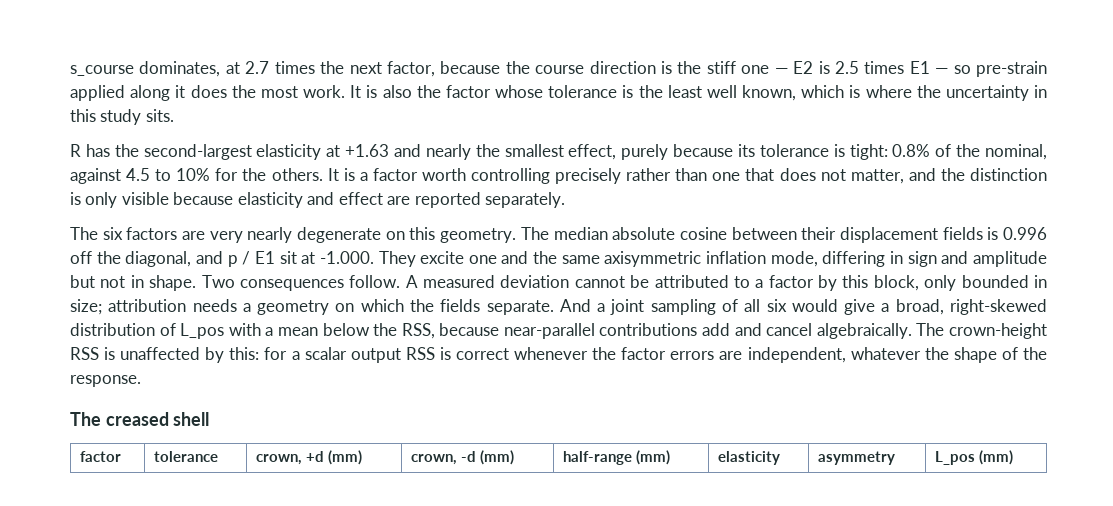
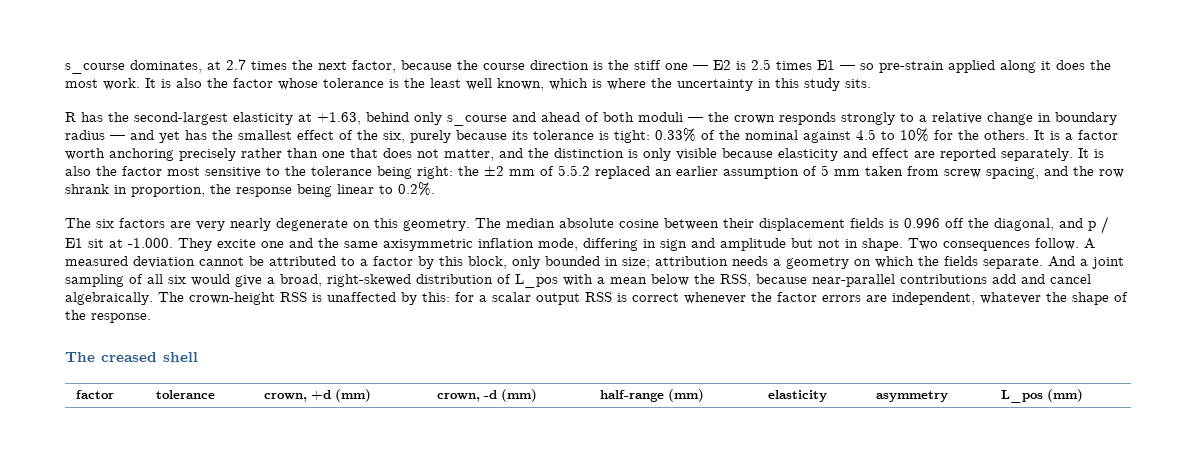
[345,144,617,160] +1.63 and nearly the smallest effect, -> [317,112,1117,126] [65,130,405,143] +1.63, behind only s_course and ahead of both moduli — the crown responds strongly to a relative change in boundary radius — and yet has the smallest effect of the six,
[892,144,1048,160] 0.8% of the nominal, -> [655,128,798,142] 0.33% of the nominal
[471,168,551,184] controlling -> [109,148,174,161] anchoring
(566, 200) none -> [1078,148,1104,158] [65,165,1124,179] [65,182,435,197] It is also the factor most sensitive to the tolerance being right: the ±2 mm of 5.5.2 replaced an earlier assumption of 5 mm taken from screw spacing, and the row shrank in proportion, the response being linear to 0.2%.

